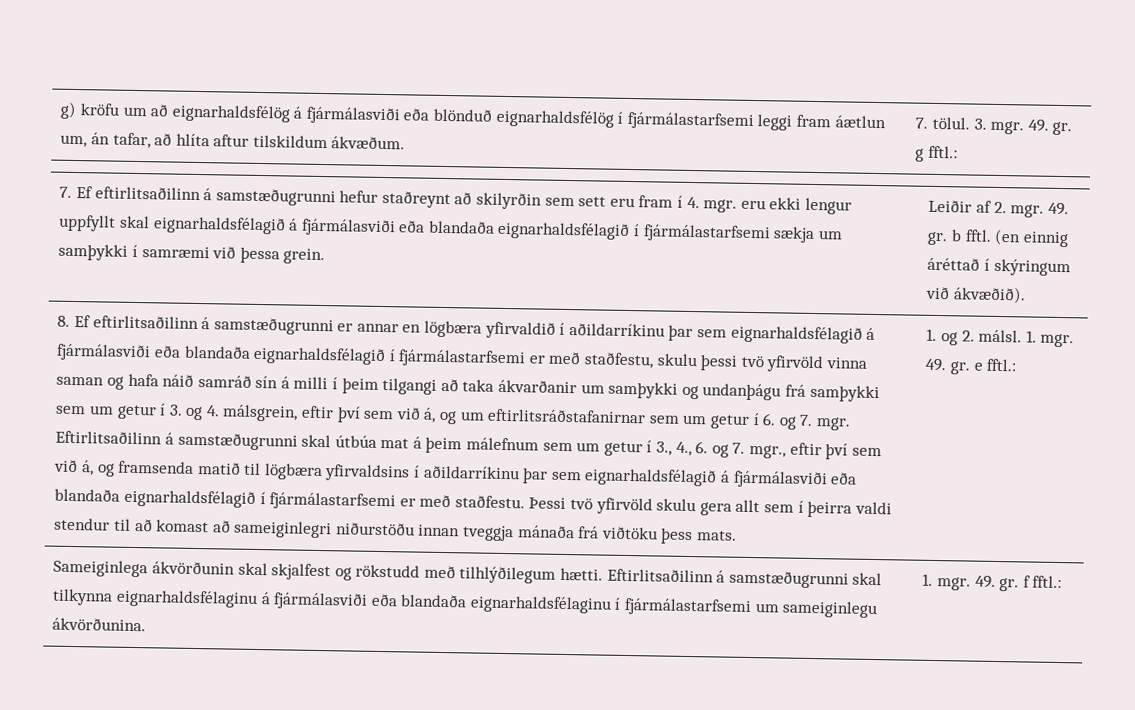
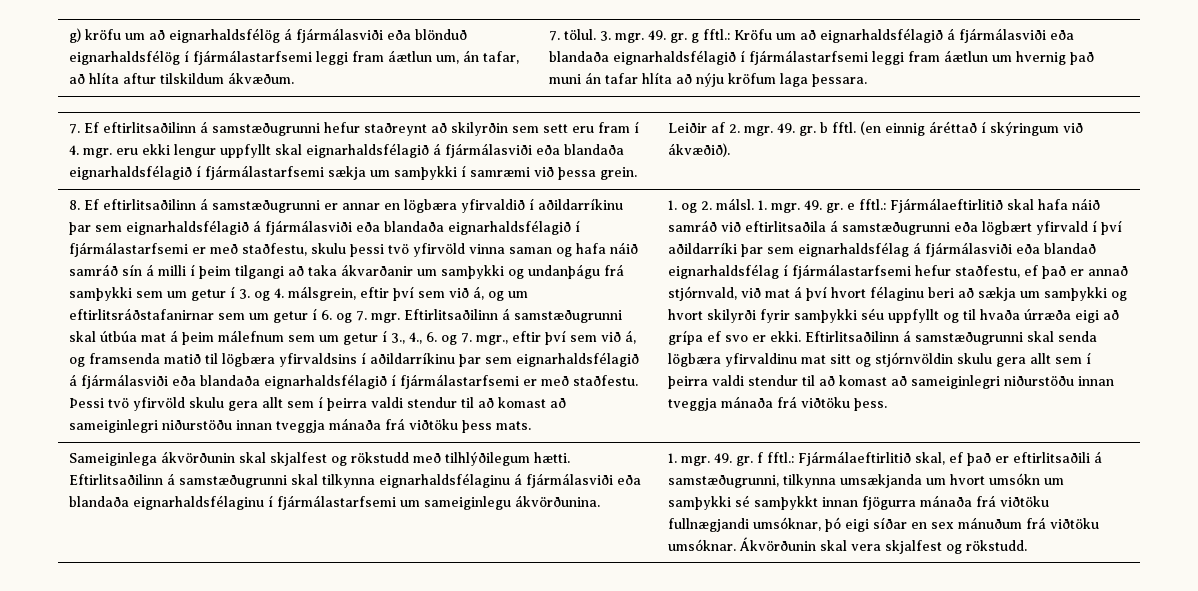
(958, 152) none -> [733,28,1074,43] [548,50,1094,65] [548,72,867,87] Kröfu um að eignarhaldsfélagið á fjármálasviði eða blandaða eignarhaldsfélagið í fjármálastarfsemi leggi fram áætlun um hvernig það muni án tafar hlíta að nýju kröfum laga þessara.
(1017, 365) none -> [889,198,1100,213] [667,220,1122,235] [667,242,1096,257] [667,264,1128,279] [667,286,1127,301] [667,308,1119,323] [667,330,1097,345] [667,352,1091,367] [667,375,1114,389] [667,396,887,411] Fjármálaeftirlitið skal hafa náið samráð við eftirlitsaðila á samstæðugrunni eða lögbært yfirvald í því aðildarríki þar sem eignarhaldsfélag á fjármálasviði eða blandað eignarhaldsfélag í fjármálastarfsemi hefur staðfestu, ef það er annað stjórnvald, við mat á því hvort félaginu beri að sækja um samþykki og hvort skilyrði fyrir samþykki séu uppfyllt og til hvaða úrræða eigi að grípa ef svo er ekki. Eftirlitsaðilinn á samstæðugrunni skal senda lögbæra yfirvaldinu mat sitt og stjórnvöldin skulu gera allt sem í þeirra valdi stendur til að komast að sameiginlegri niðurstöðu innan tveggja mánaða frá viðtöku þess.
(1063, 582) none -> [797,451,1102,466] [667,473,1064,488] [667,495,1049,510] [667,517,1099,532] [667,537,1027,554] Fjármálaeftirlitið skal, ef það er eftirlitsaðili á samstæðugrunni, tilkynna umsækjanda um hvort umsókn um samþykki sé samþykkt innan fjögurra mánaða frá viðtöku fullnægjandi umsóknar, þó eigi síðar en sex mánuðum frá viðtöku umsóknar. Ákvörðunin skal vera skjalfest og rökstudd.

